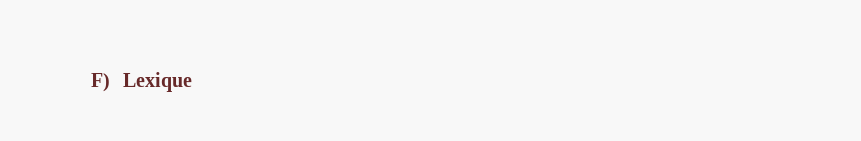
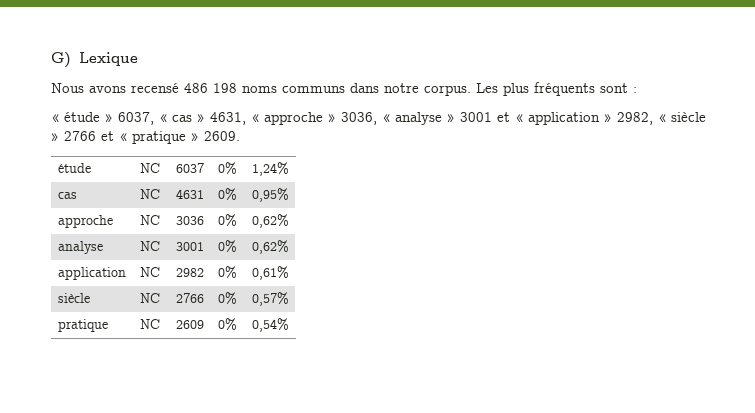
[91,73,110,92] F) -> [51,52,71,68] G)
(193, 82) none -> [51,82,637,96] [51,112,706,125] [51,131,240,144] [57,163,91,173] [139,163,160,173] [176,163,205,173] [218,162,238,175] [252,162,290,176] [57,192,77,199] [139,189,160,199] [176,189,205,199] [218,188,238,201] [252,188,290,202] [57,215,113,228] [139,215,160,225] [176,216,205,225] [218,214,238,227] [252,214,290,228] [57,241,103,254] [139,241,160,251] [176,242,205,251] [218,240,238,253] [252,240,290,254] [57,267,126,280] [139,267,160,277] [176,268,205,277] [218,266,238,279] [252,266,290,280] [57,293,90,303] [139,293,160,303] [176,293,205,303] [218,292,238,305] [252,292,290,306] [57,319,108,332] [139,319,160,329] [176,320,205,329] [218,318,238,331] [252,318,290,332] // Nous avons recensé 486 198 noms communs dans notre corpus. Les plus fréquents sont : // « étude » 6037, « cas » 4631, « approche » 3036, « analyse » 3001 et « application » 2982, « siècle » 2766 et « pratique » 2609. // étude | NC | 6037 | 0% | 1,24% // cas | NC | 4631 | 0% | 0,95% // approche | NC | 3036 | 0% | 0,62% // analyse | NC | 3001 | 0% | 0,62% // application | NC | 2982 | 0% | 0,61% // siècle | NC | 2766 | 0% | 0,57% // pratique | NC | 2609 | 0% | 0,54%

